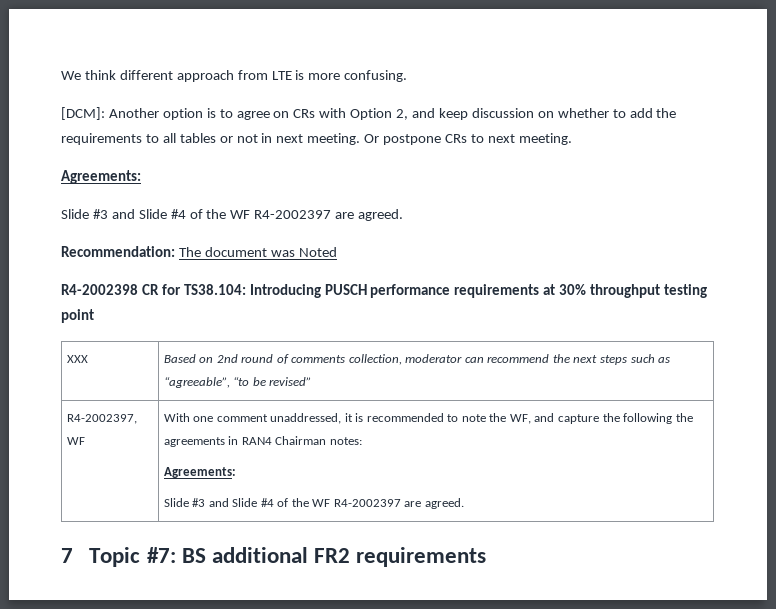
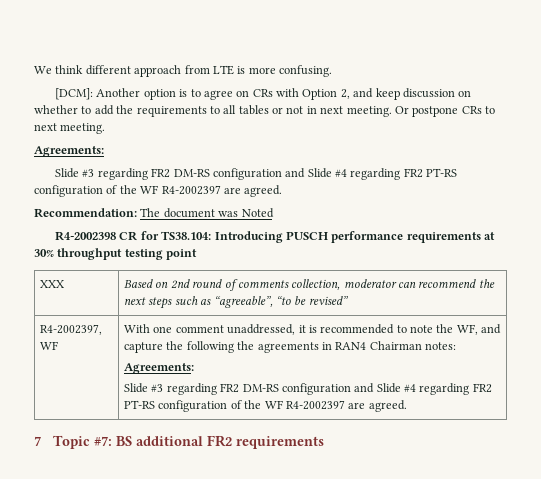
[111,209,186,219] and Slide #4 -> [97,168,458,180] [34,185,103,197] regarding FR2 DM-RS configuration and Slide #4 regarding FR2 PT-RS configuration
[208,498,274,507] and Slide #4 -> [166,383,492,395] [124,400,228,412] regarding FR2 DM-RS configuration and Slide #4 regarding FR2 PT-RS configuration

